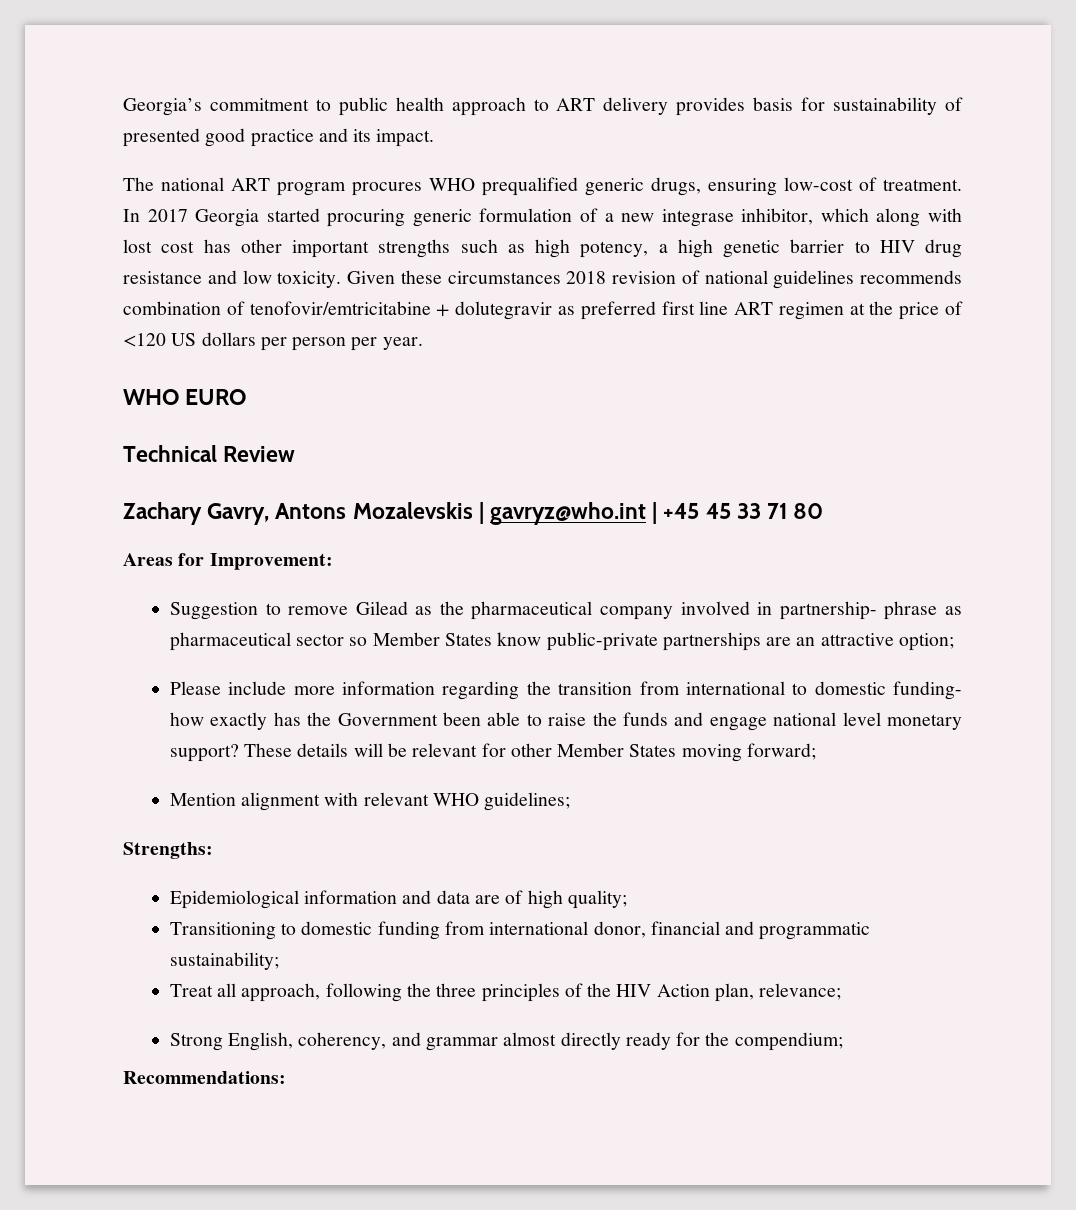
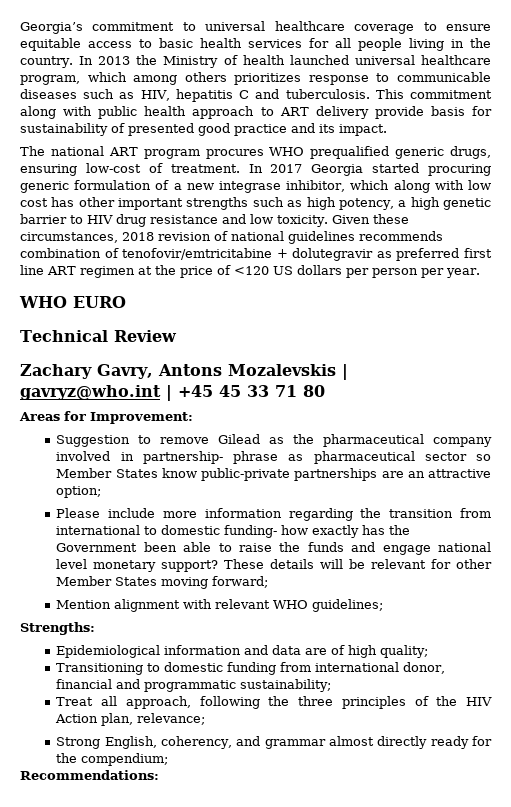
(331, 105) none -> [205,21,491,34] [20,38,491,51] [20,55,492,68] [20,72,491,85] [20,89,492,102] [20,106,93,119] universal healthcare coverage to ensure equitable access to basic health services for all people living in the country. In 2013 the Ministry of health launched universal healthcare program, which among others prioritizes response to communicable diseases such as HIV, hepatitis C and tuberculosis. This commitment along with
[676,97,746,116] provides -> [374,106,424,119] provide
[123,239,152,253] lost -> [468,180,492,190] low
[447,271,561,284] circumstances -> [20,232,118,243] circumstances,

